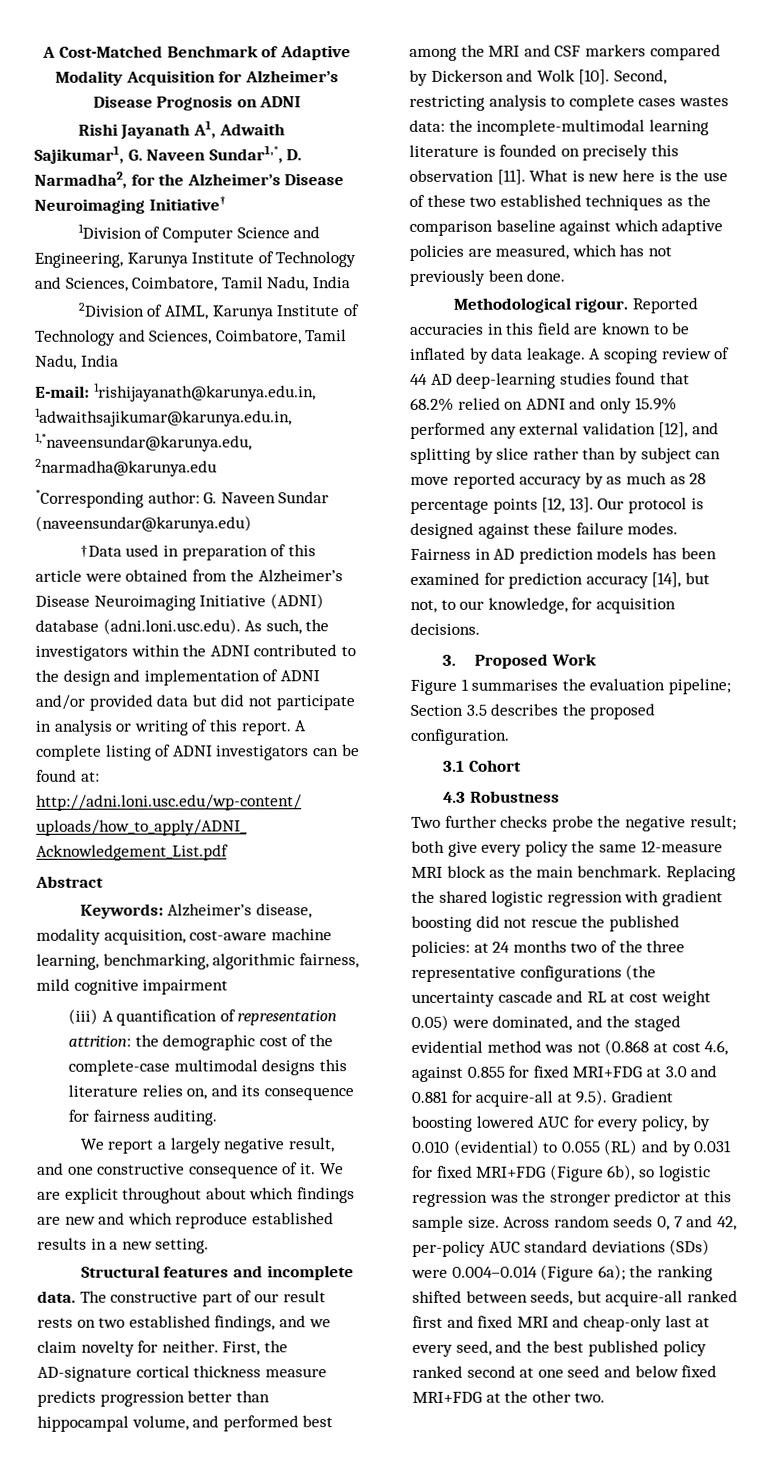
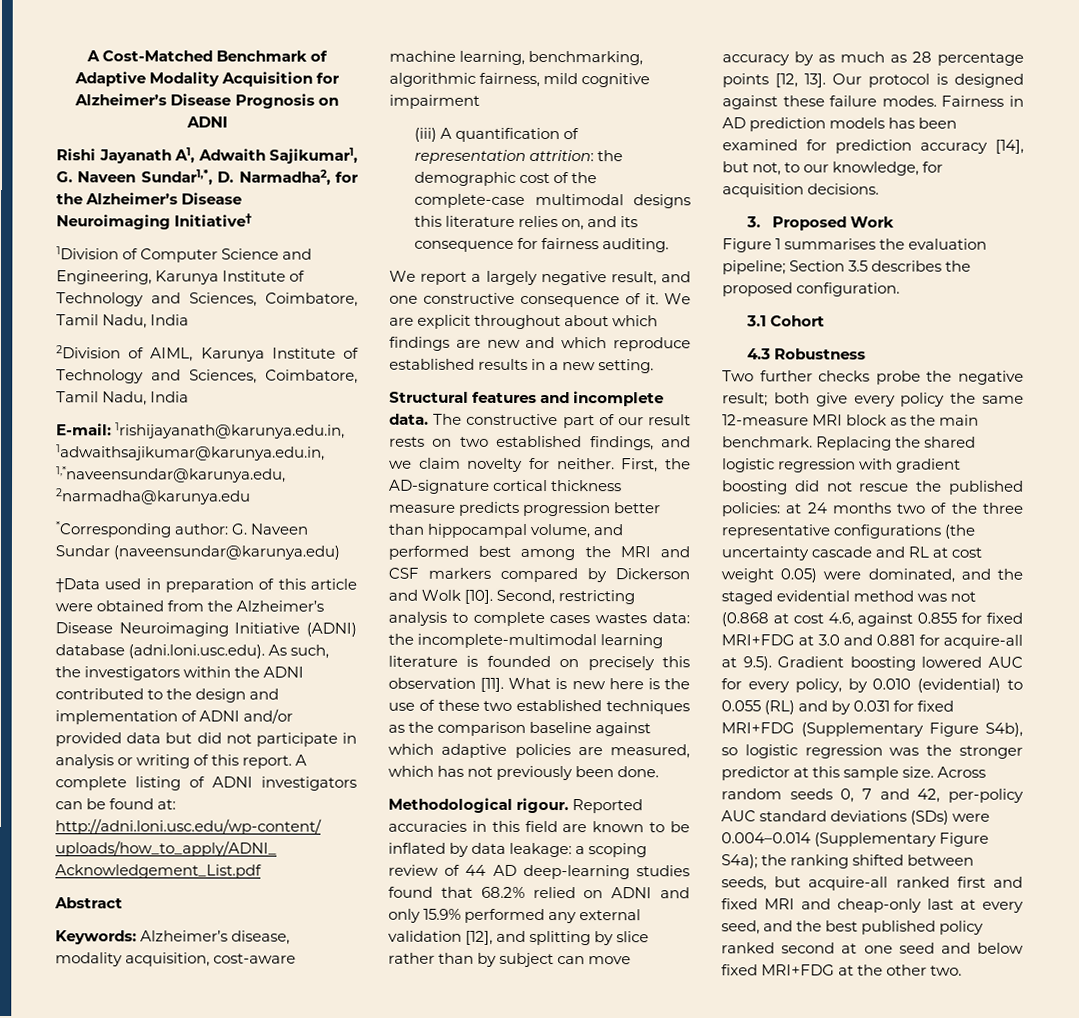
[526,347,602,364] leakage. A -> [509,842,586,858] leakage: a
[452,472,516,489] reported -> (632, 960) none
[549,1164,636,1182] (Figure 6b), -> [801,722,1023,737] (Supplementary Figure S4b),
[540,1264,626,1282] (Figure 6a); -> [814,832,990,847] [721,854,758,869] (Supplementary Figure S4a);

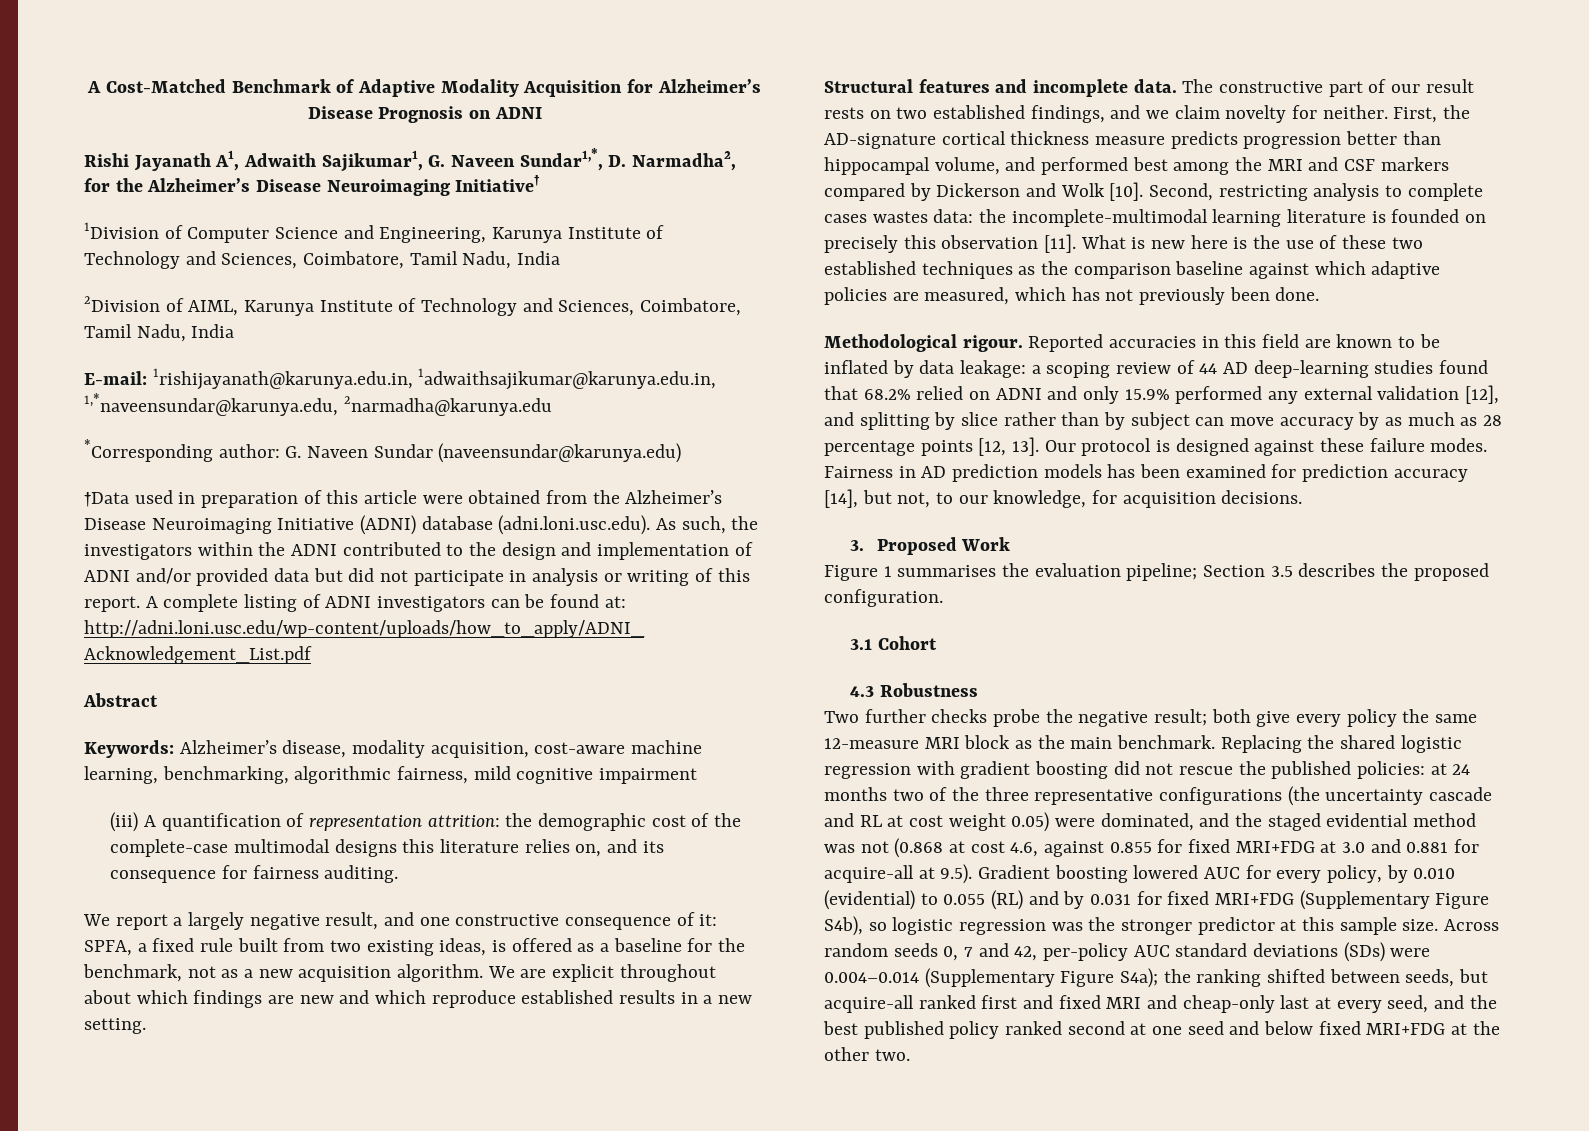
[645,293,659,305] it. -> [699,914,718,926] [84,938,746,956] [83,964,484,982] it: SPFA, a fixed rule built from two existing ideas, is offered as a baseline for the benchmark, not as a new acquisition algorithm.

